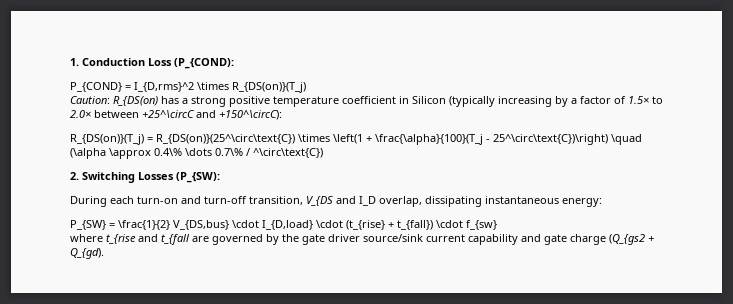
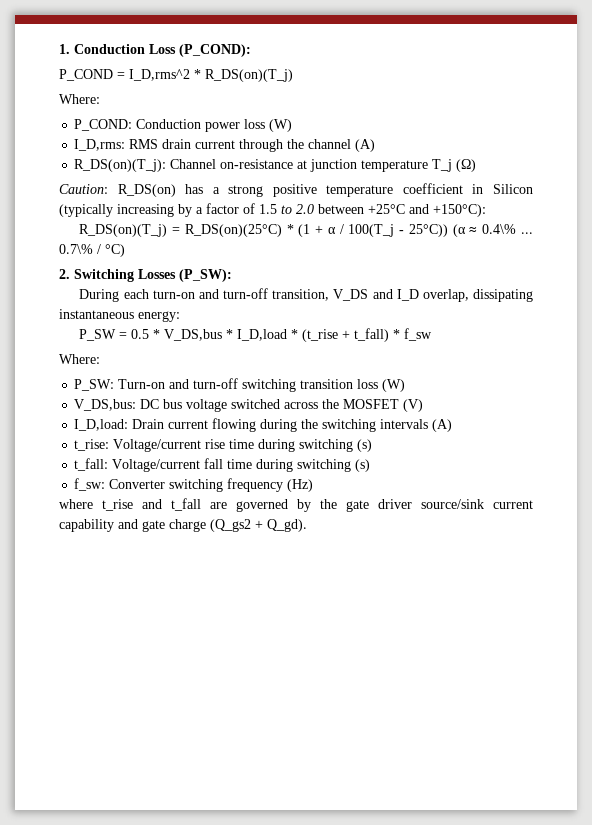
[174,58,234,69] [70,82,306,93] (P_{COND): // P_{COND} = I_{D,rms}^2 \times R_{DS(on)}(T_j) -> [179,44,251,57] [59,69,293,82] [59,94,100,104] [74,119,293,132] [74,139,376,152] [74,159,477,172] (P_COND): // P_COND = I_D,rms^2 * R_DS(on)(T_j) // Where: // P_COND: Conduction power loss (W) // I_D,rms: RMS drain current through the channel (A) // R_DS(on)(T_j): Channel on-resistance at junction temperature T_j (Ω)
[113,96,158,106] R_{DS(on) -> [117,184,176,197] R_DS(on)
[628,96,663,104] [70,110,282,120] [70,134,642,145] [70,148,212,159] 1.5× to 2.0× between +25^\circC and +150^\circC): // R_{DS(on)}(T_j) = R_{DS(on)}(25^\circ\text{C}) \times \left(1 + \frac{\alpha}{100}(T_j - 25^\circ\text{C})\right) \quad (\alpha \approx 0.4\% \dots -> [259,204,486,217] [79,224,533,237] 1.5 to 2.0 between +25°C and +150°C): // R_DS(on)(T_j) = R_DS(on)(25°C) * (1 + α / 100(T_j - 25°C)) (α ≈ 0.4\% ...
[253,148,323,158] ^\circ\text{C}) -> [105,244,125,257] °C)
[176,172,220,183] (P_{SW): -> [179,269,232,282] (P_SW):
[306,196,333,206] V_{DS -> [333,289,369,301] V_DS
[70,220,497,230] [70,234,190,245] P_{SW} = \frac{1}{2} V_{DS,bus} \cdot I_{D,load} \cdot (t_{rise} + t_{fall}) \cdot f_{sw} // where t_{rise and t_{fall -> [79,328,433,342] [59,354,100,364] [74,378,406,392] [74,399,424,412] [74,418,453,432] [74,439,373,452] [74,458,371,472] [74,478,314,492] [59,498,201,511] P_SW = 0.5 * V_DS,bus * I_D,load * (t_rise + t_fall) * f_sw // Where: // P_SW: Turn-on and turn-off switching transition loss (W) // V_DS,bus: DC bus voltage switched across the MOSFET (V) // I_D,load: Drain current flowing during the switching intervals (A) // t_rise: Voltage/current rise time during switching (s) // t_fall: Voltage/current fall time during switching (s) // f_sw: Converter switching frequency (Hz) // where t_rise and t_fall
[609,234,654,245] [70,248,104,259] (Q_{gs2 + Q_{gd). -> [210,519,307,532] (Q_gs2 + Q_gd).

